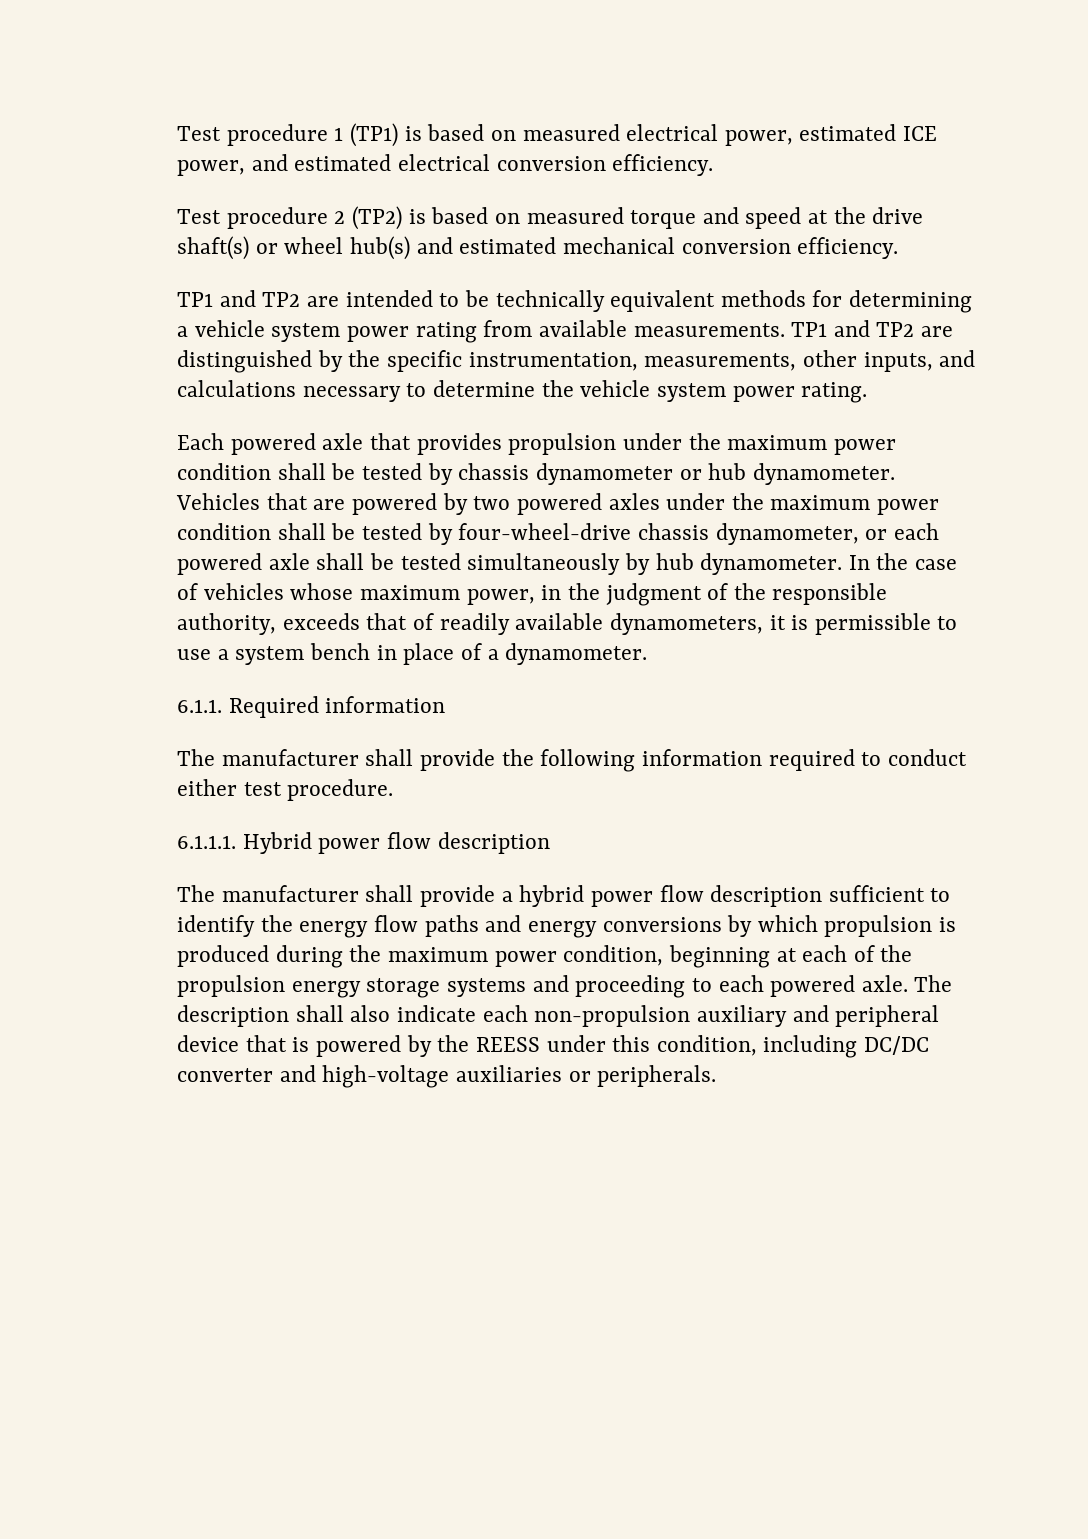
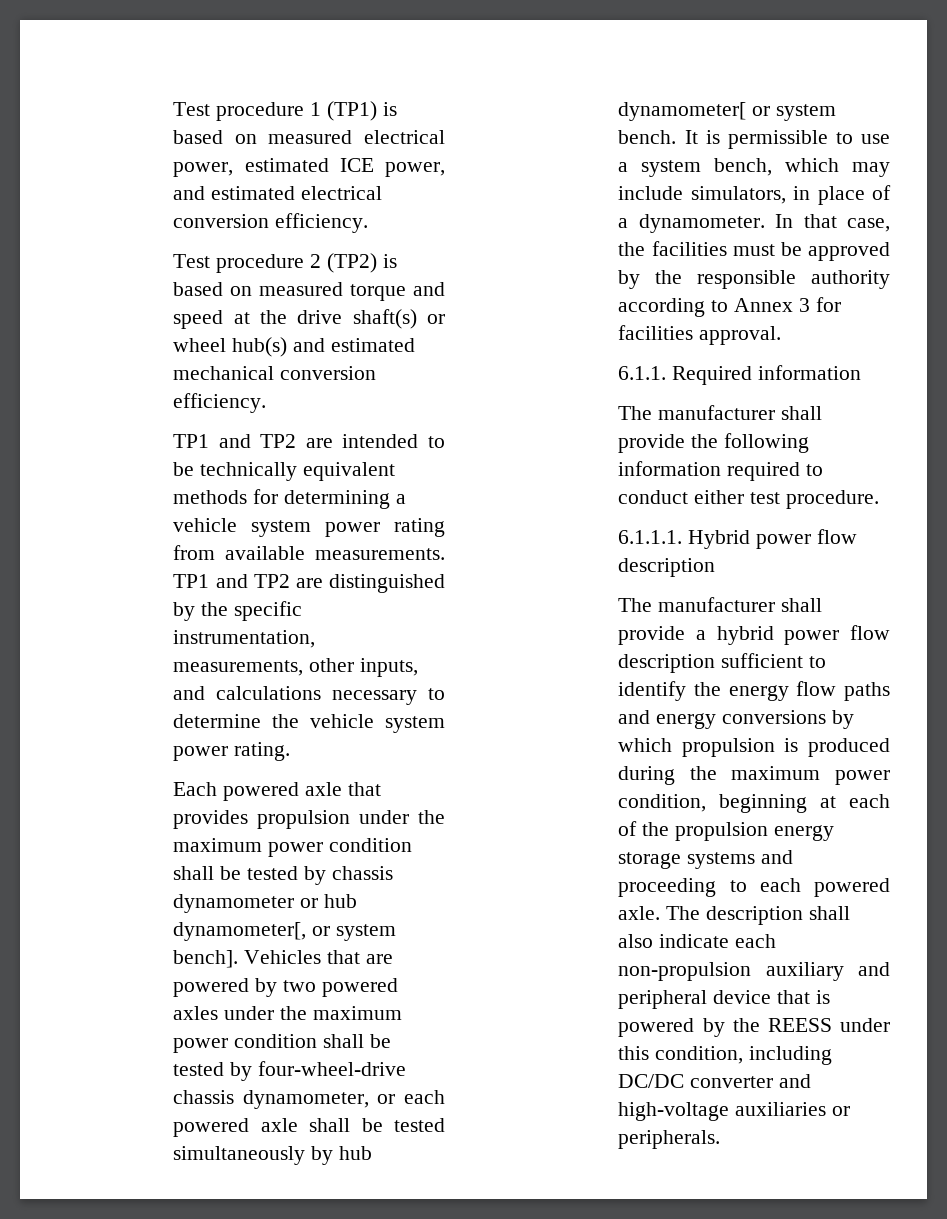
[752,463,895,485] dynamometer. -> [173,922,397,941] [173,950,239,968] dynamometer[, or system bench].
[700,553,957,575] [177,583,888,606] [177,613,786,635] dynamometer. In the case of vehicles whose maximum power, in the judgment of the responsible authority, exceeds that of readily available dynamometers, it -> [618,102,837,121] [618,130,698,144] dynamometer[ or system bench. It
[310,643,371,660] bench -> [714,158,890,177] [618,186,786,204] bench, which may include simulators,
(648, 654) none -> [775,214,890,232] [618,241,890,261] [618,270,890,289] [618,297,841,317] [618,325,782,345] In that case, the facilities must be approved by the responsible authority according to Annex 3 for facilities approval.

